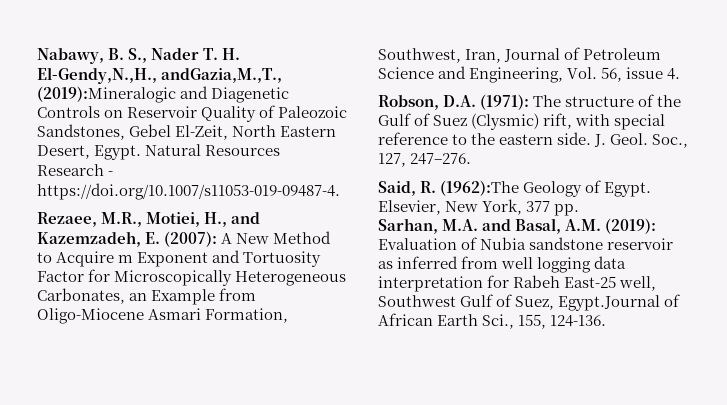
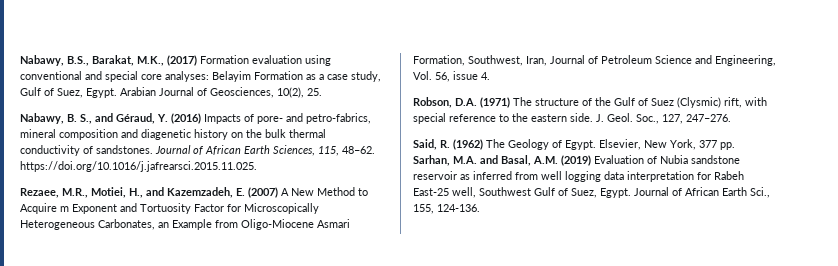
[37,48,241,64] [37,67,283,84] [37,86,290,103] [37,105,348,122] [37,124,337,140] [37,144,281,160] [37,164,114,176] [37,183,340,200] Nabawy, B. S., Nader T. H. El-Gendy,N.,H., andGazia,M.,T., (2019):Mineralogic and Diagenetic Controls on Reservoir Quality of Paleozoic Sandstones, Gebel El-Zeit, North Eastern Desert, Egypt. Natural Resources Research - https://doi.org/10.1007/s11053-019-09487-4. -> [20,55,331,66] [20,71,381,82] [20,87,322,98] [20,113,371,124] [20,129,326,140] [20,145,375,156] [20,161,257,172] Nabawy, B.S., Barakat, M.K., (2017) Formation evaluation using conventional and special core analyses: Belayim Formation as a case study, Gulf of Suez, Egypt. Arabian Journal of Geosciences, 10(2), 25. // Nabawy, B. S., and Géraud, Y. (2016) Impacts of pore- and petro-fabrics, mineral composition and diagenetic history on the bulk thermal conductivity of sandstones. Journal of African Earth Sciences, 115, 48–62. https://doi.org/10.1016/j.jafrearsci.2015.11.025.
[164,231,218,247] (2007): -> [248,187,278,198] (2007)
[480,94,530,110] (1971): -> [480,97,510,108] (1971)
[440,180,520,196] (1962):The -> [453,139,505,150] (1962) The
[605,218,657,234] (2019): -> [561,155,591,166] (2019)
[558,295,661,311] Egypt.Journal -> [600,187,669,198] Egypt. Journal

